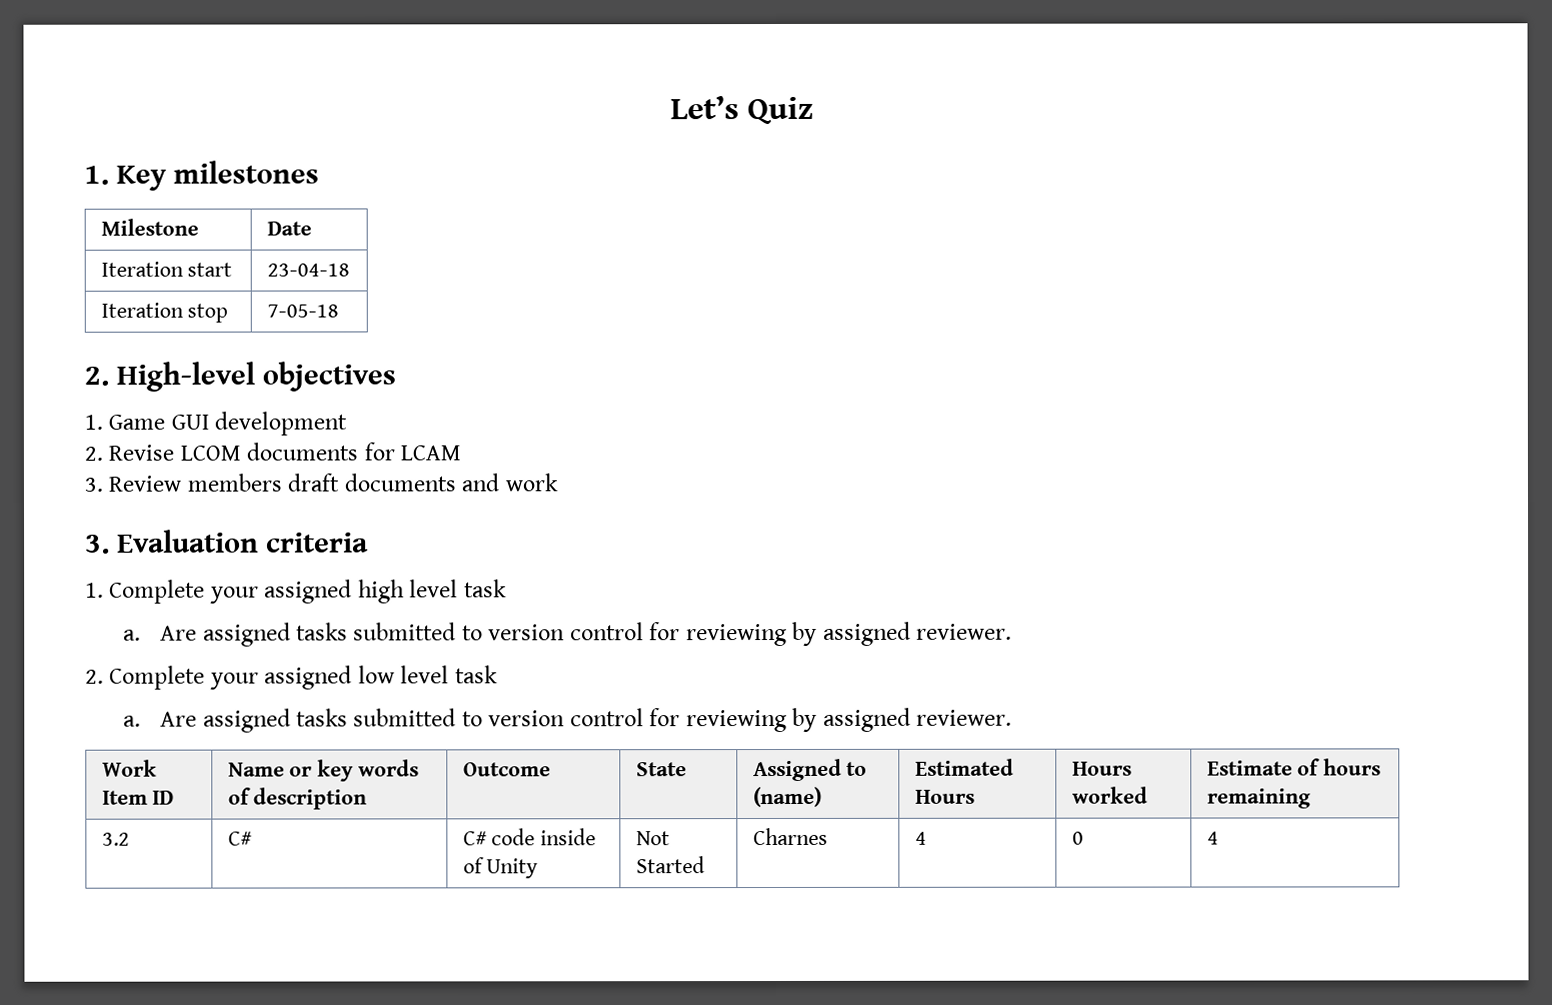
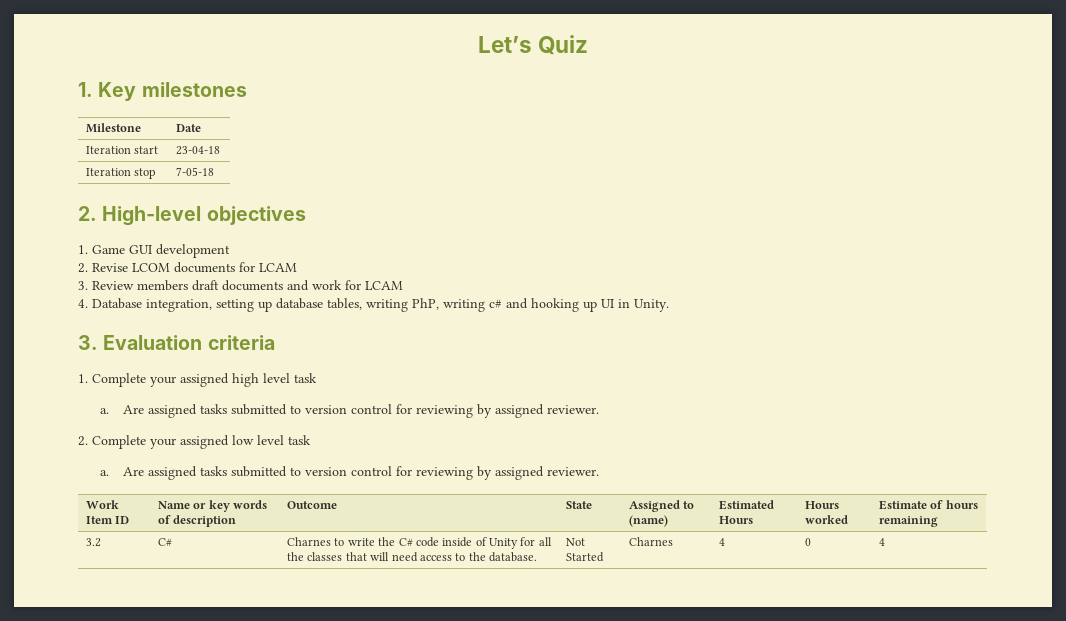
(558, 482) none -> [345,280,403,290] [78,298,669,312] for LCAM // 4. Database integration, setting up database tables, writing PhP, writing c# and hooking up UI in Unity.
(252, 838) none -> [287,537,396,546] Charnes to write the
(539, 868) none -> [520,537,552,546] [287,552,538,562] for all the classes that will need access to the database.

